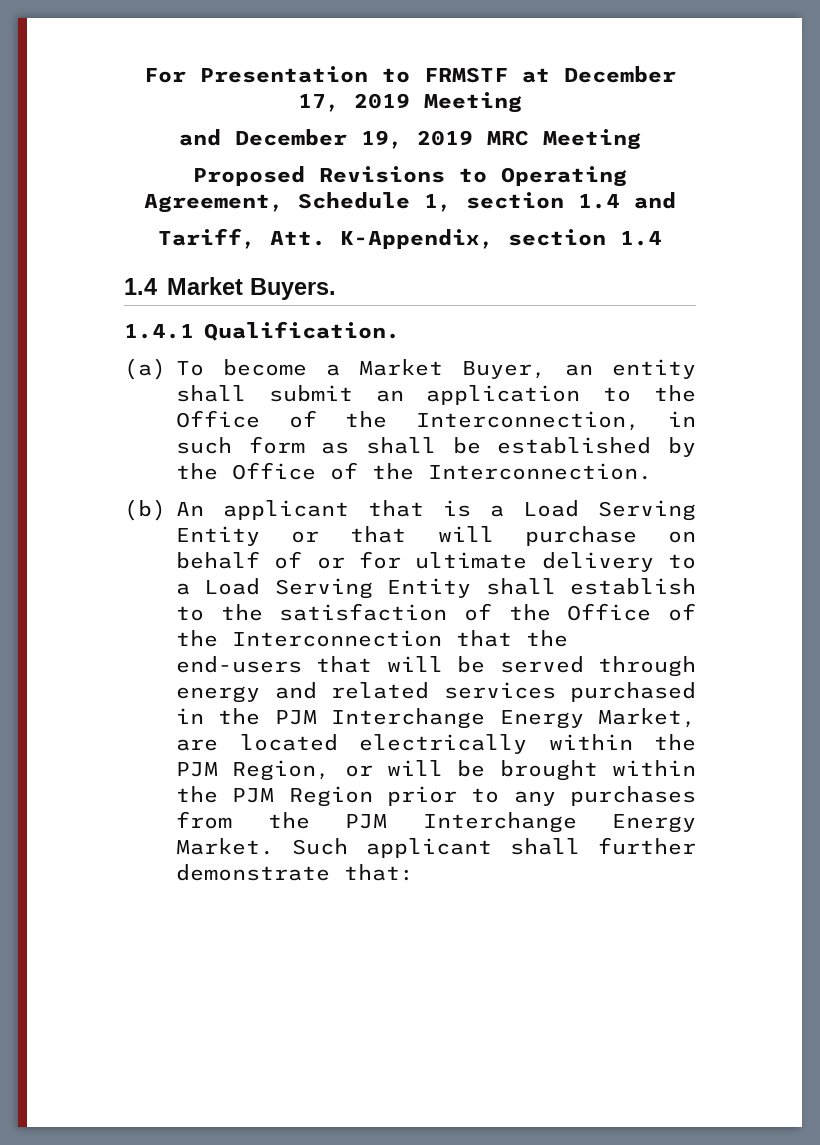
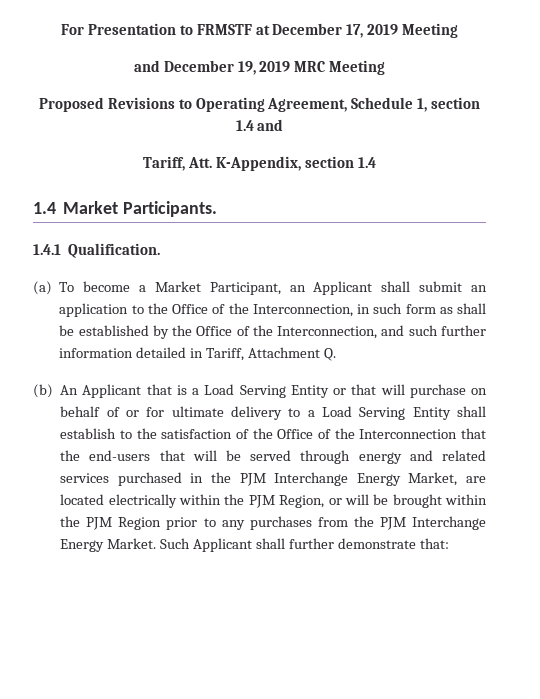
[250,278,336,300] Buyers. -> [122,201,217,217] Participants.
[462,359,696,379] Buyer, an entity -> [209,281,373,295] Participant, an Applicant
[428,463,652,480] Interconnection. -> [277,325,486,339] [59,347,336,361] Interconnection, and such further information detailed in Tariff, Attachment Q.
[223,500,349,520] applicant -> [82,384,142,398] Applicant
[366,838,492,858] applicant -> [192,538,252,552] Applicant

